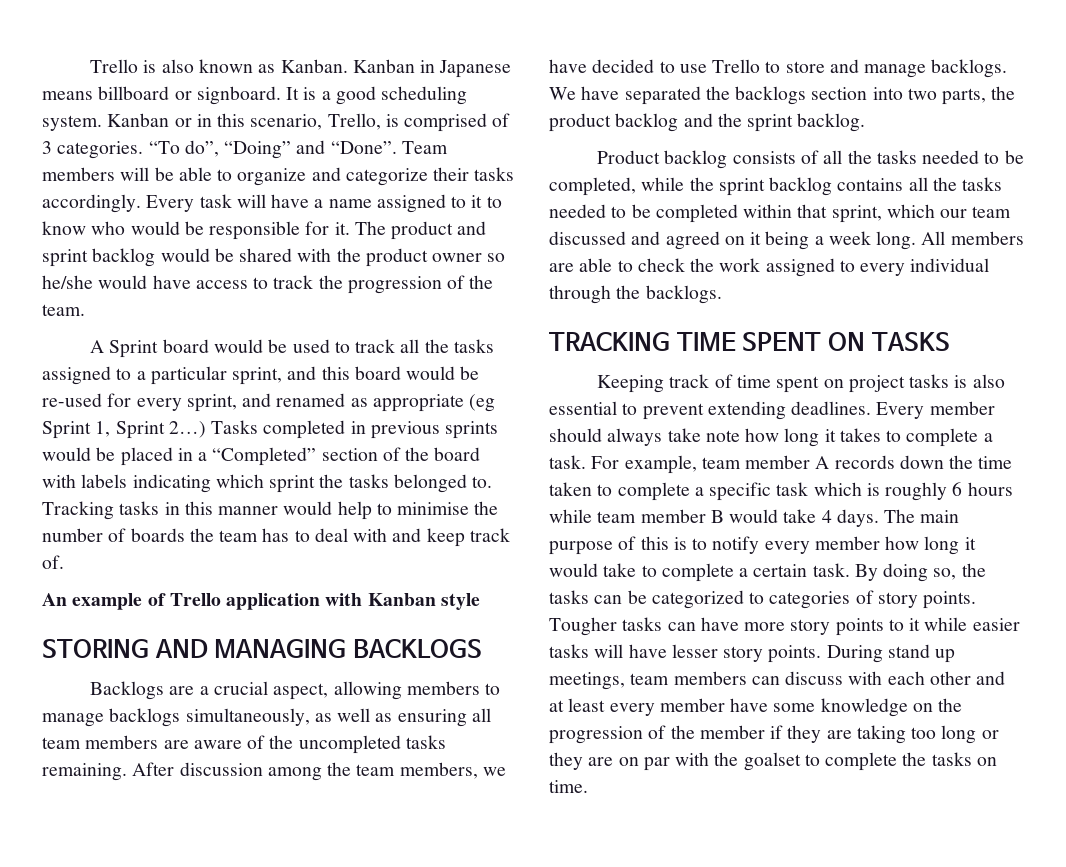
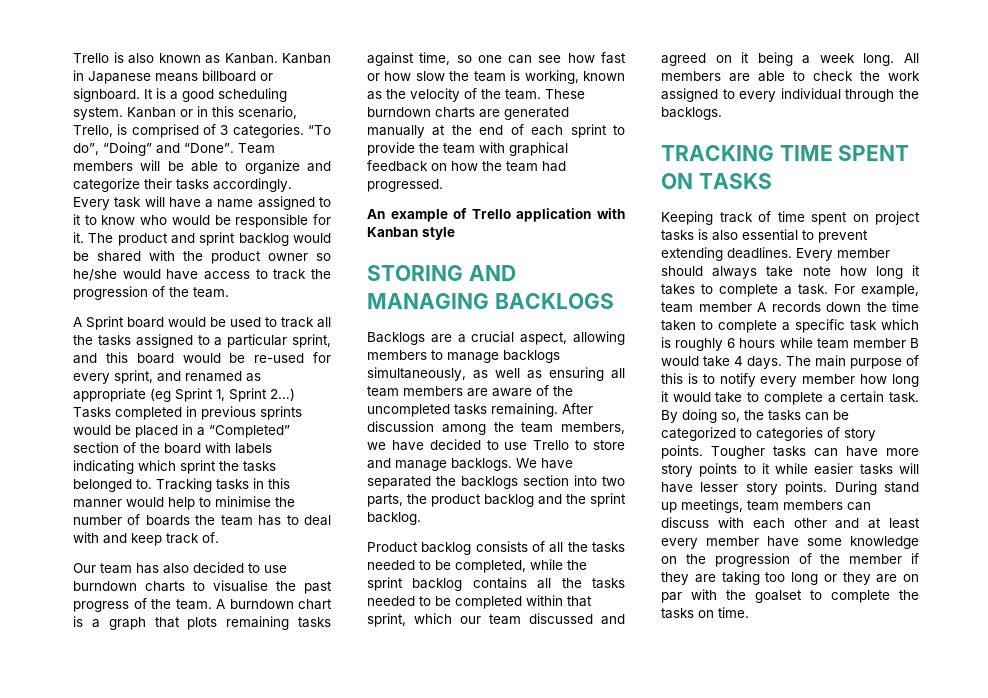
(64, 562) none -> [73,562,287,574] [73,580,332,594] [73,598,332,612] [73,616,331,630] [367,52,626,66] [367,70,625,84] [367,88,585,102] [367,107,569,120] [367,124,625,138] [367,142,568,156] [367,160,566,172] [367,179,443,192] // Our team has also decided to use burndown charts to visualise the past progress of the team. A burndown chart is a graph that plots remaining tasks against time, so one can see how fast or how slow the team is working, known as the velocity of the team. These burndown charts are generated manually at the end of each sprint to provide the team with graphical feedback on how the team had progressed.

